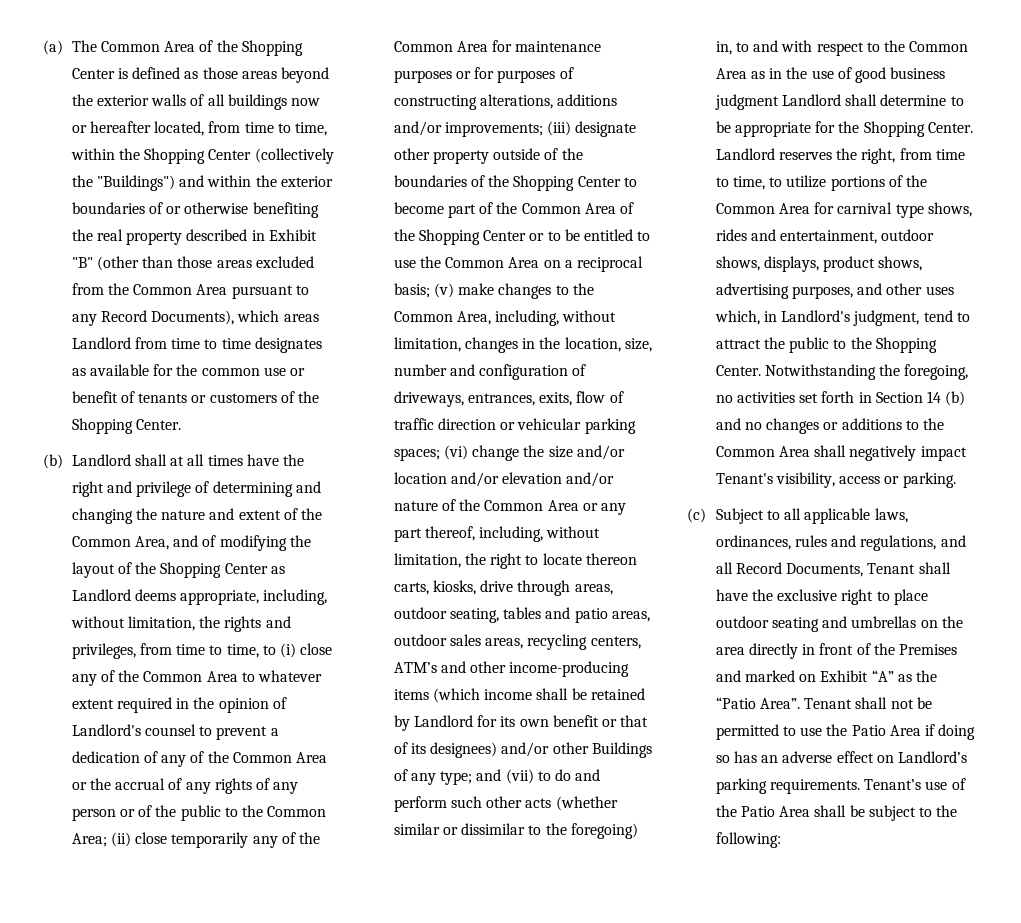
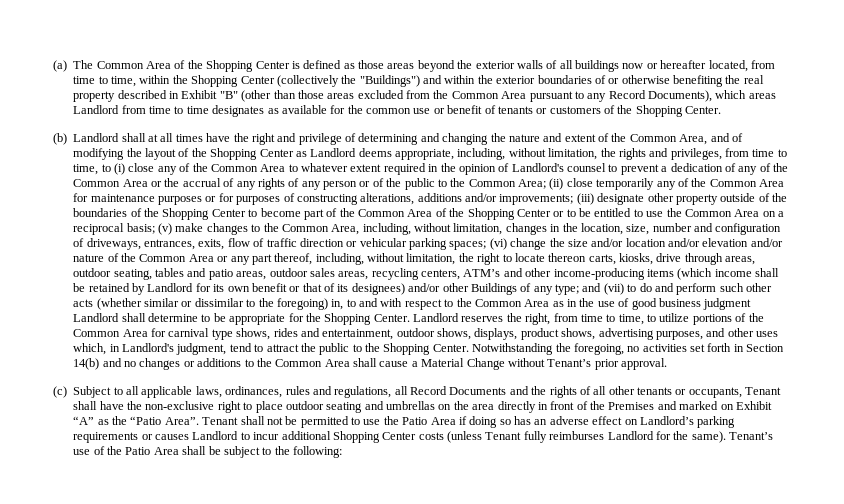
[926,391,966,406] 14 (b) -> [73,358,100,370] 14(b)
[849,445,967,461] [715,472,956,488] negatively impact Tenant's visibility, access or parking. -> [379,358,667,370] cause a Material Change without Tenant’s prior approval.
[940,535,966,547] and -> (392, 392) none
[786,563,864,577] Documents, -> [449,386,742,398] Documents and the rights of all other tenants or occupants,
[777,589,838,601] exclusive -> [145,401,215,410] non-exclusive
[770,779,861,794] requirements. -> [73,431,726,443] requirements or causes Landlord to incur additional Shopping Center costs (unless Tenant fully reimburses Landlord for the same).

